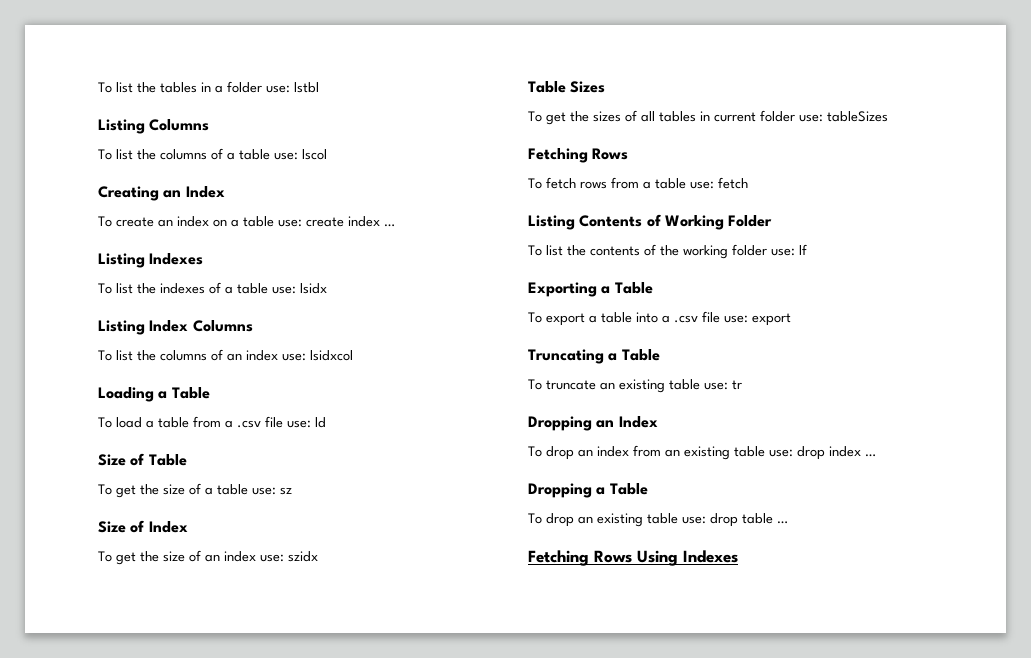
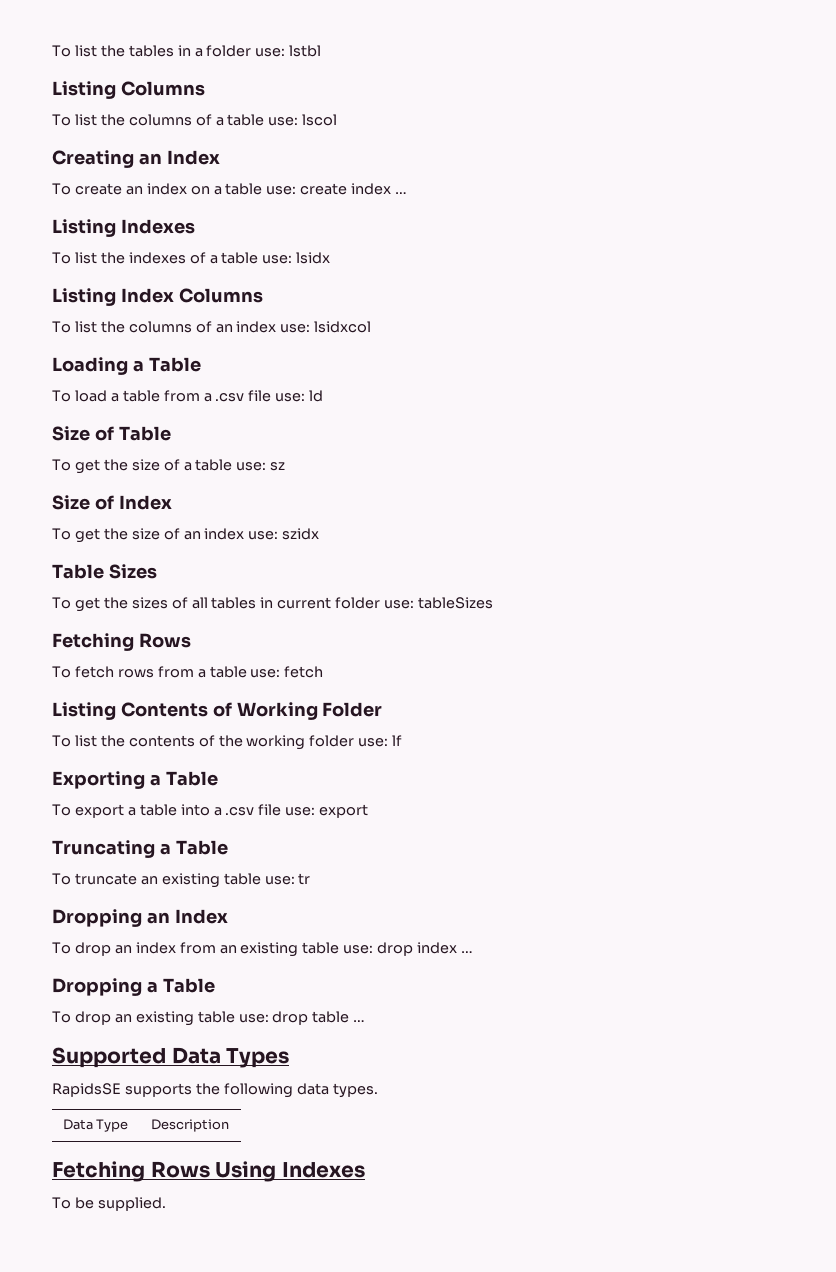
(788, 522) none -> [52,1047,290,1068] [52,1083,378,1098] [62,1119,129,1132] [150,1119,229,1132] // Supported Data Types // RapidsSE supports the following data types. // Data Type | Description
(738, 556) none -> [52,1197,166,1211] // To be supplied.

